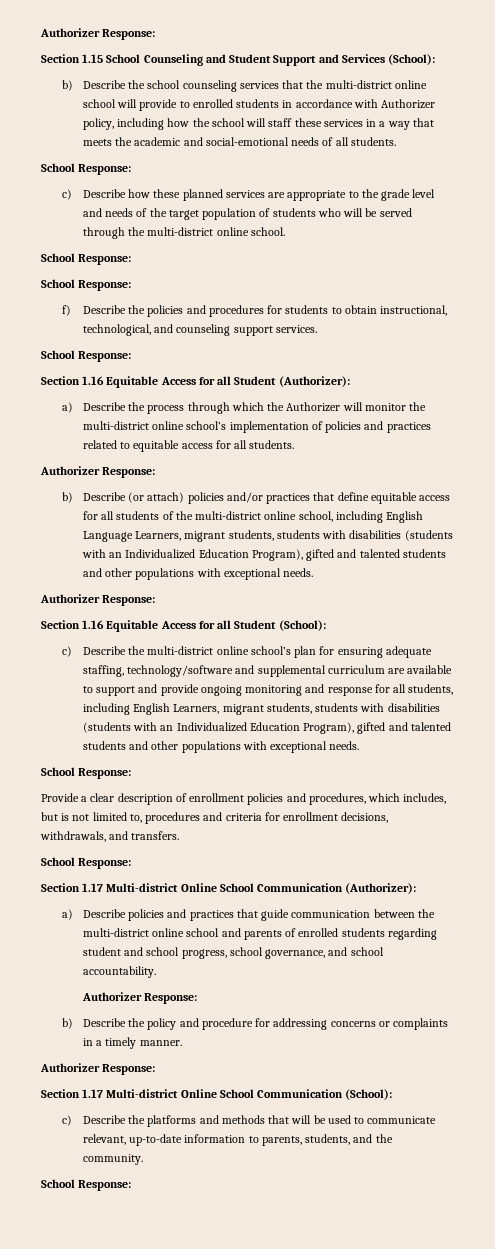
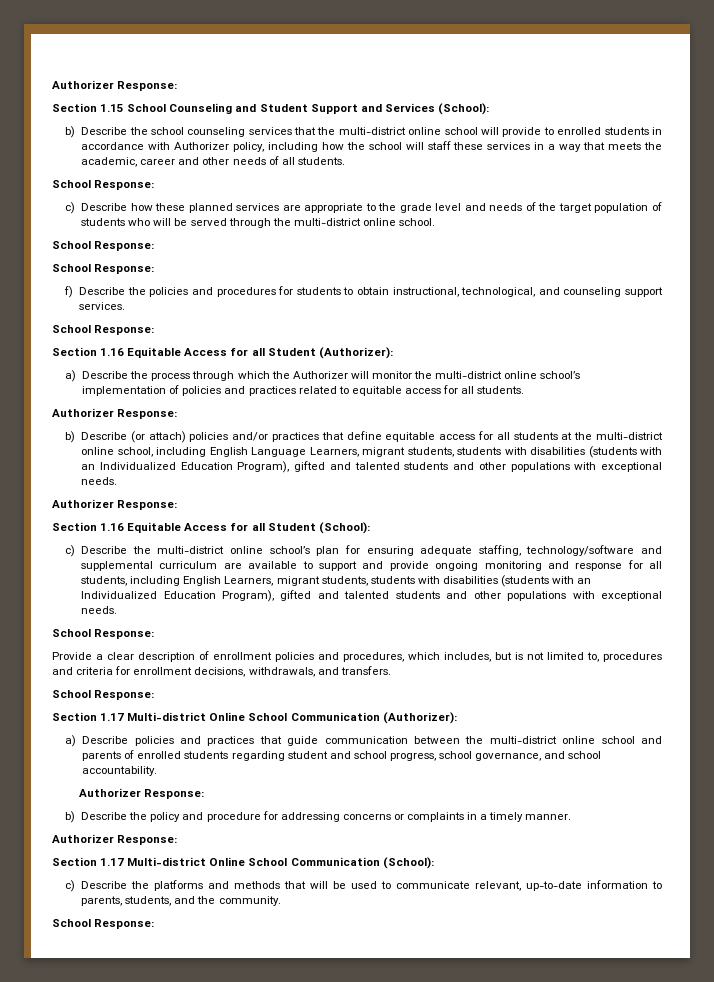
[134,137,289,146] academic and social-emotional -> [81,157,230,167] academic, career and other
[162,511,174,520] of -> [561,432,573,440] at

